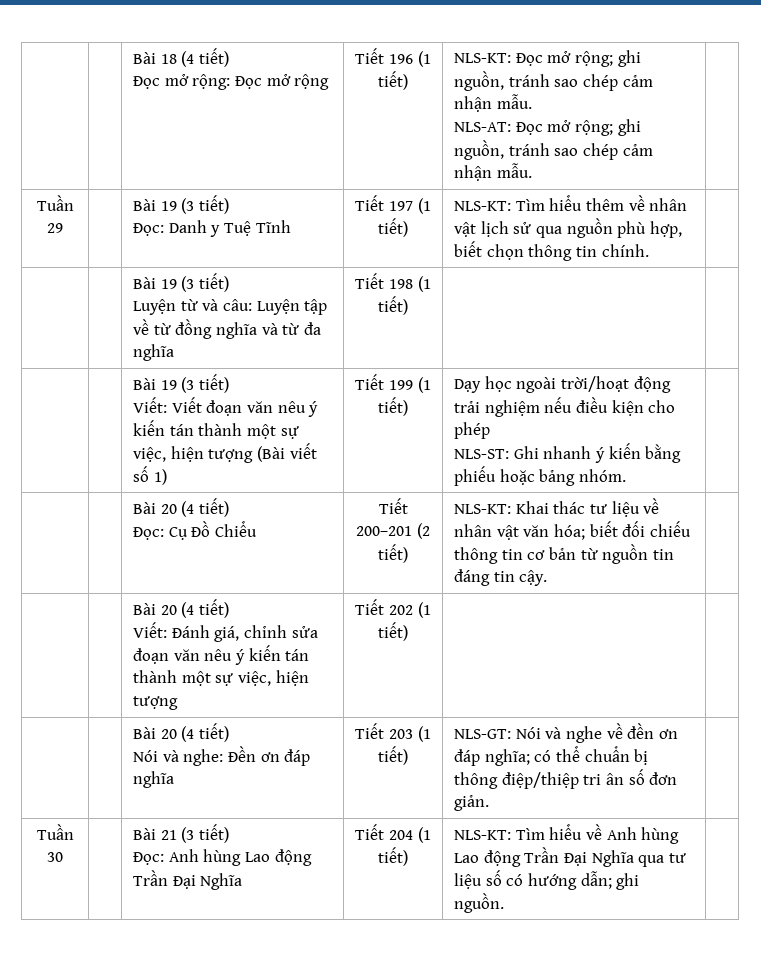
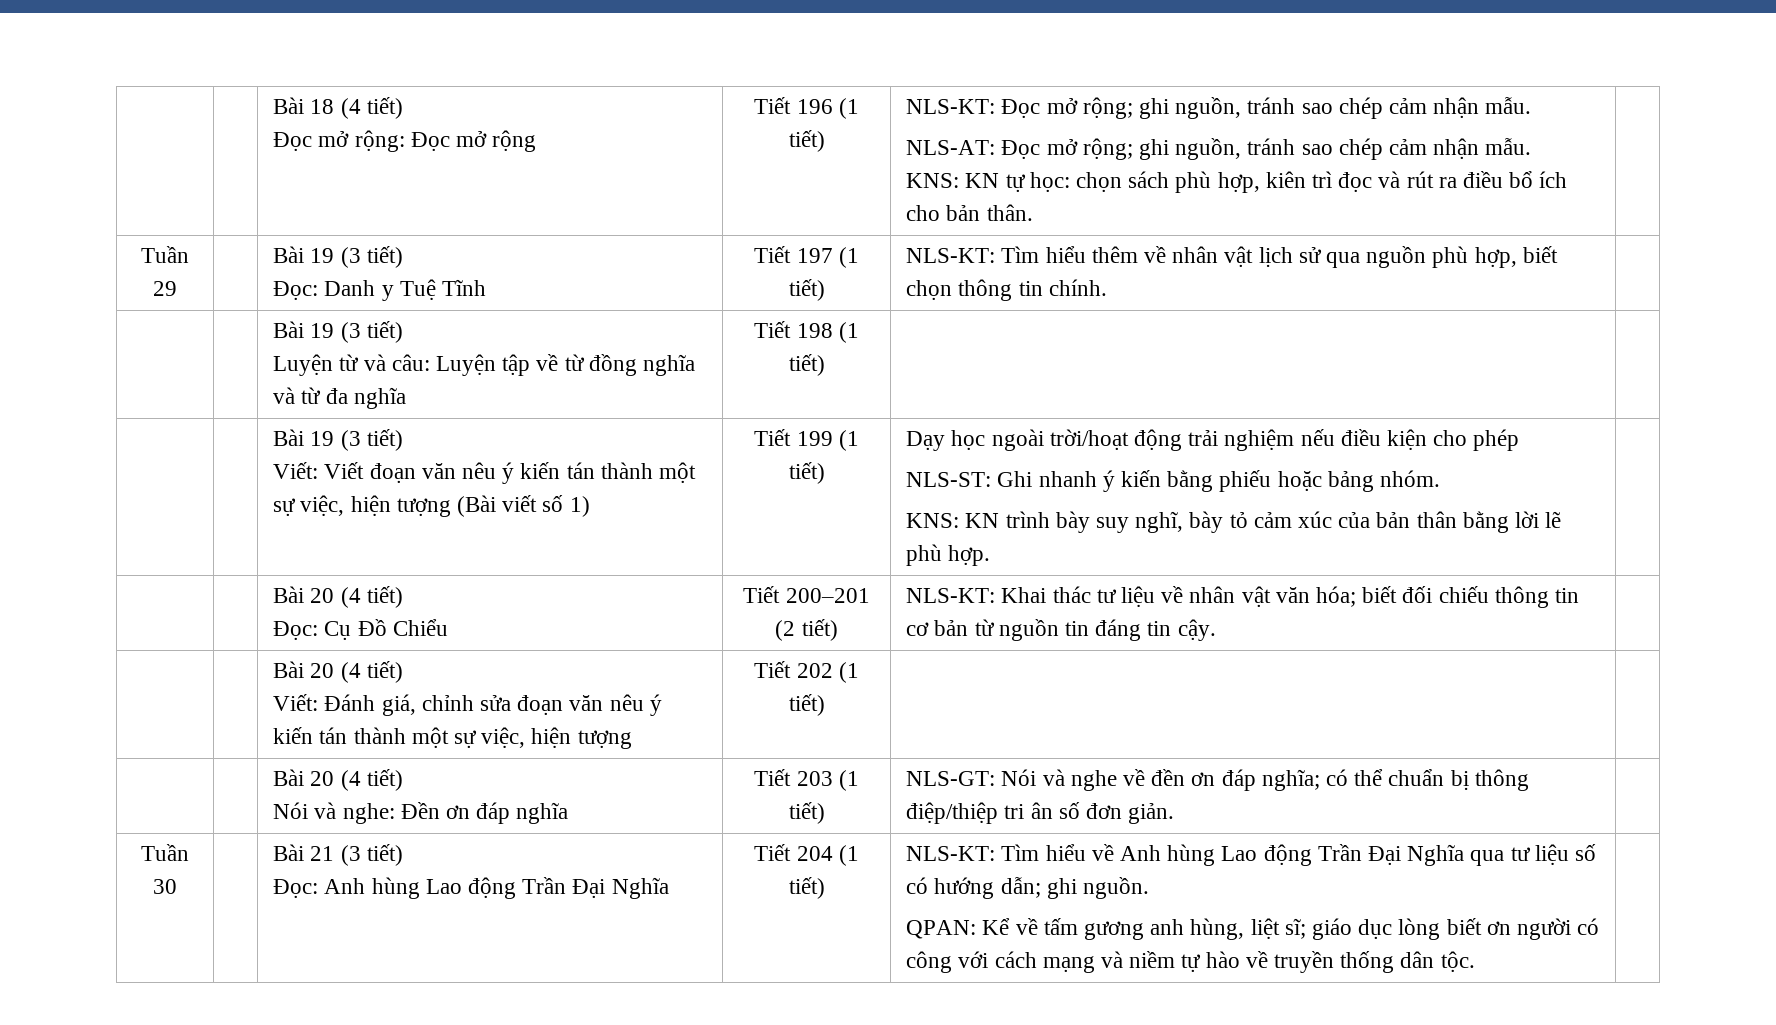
(532, 170) none -> [906,171,1568,193] [906,204,1033,221] // KNS: KN tự học: chọn sách phù hợp, kiên trì đọc và rút ra điều bổ ích cho bản thân.
(627, 475) none -> [906,511,1562,533] [906,544,991,566] // KNS: KN trình bày suy nghĩ, bày tỏ cảm xúc của bản thân bằng lời lẽ phù hợp.
(505, 903) none -> [906,918,1600,940] [906,951,1475,973] // QPAN: Kể về tấm gương anh hùng, liệt sĩ; giáo dục lòng biết ơn người có công với cách mạng và niềm tự hào về truyền thống dân tộc.

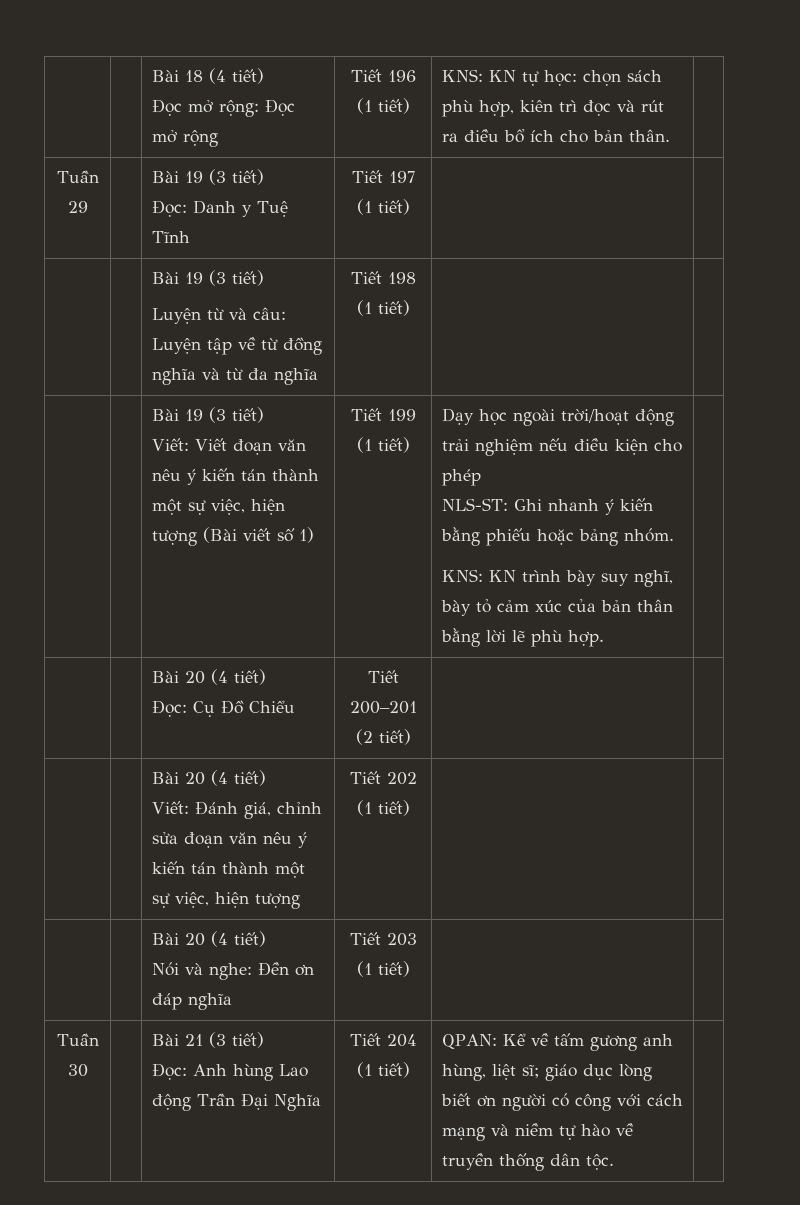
[906,97,1532,119] [906,138,1532,160] NLS-KT: Đọc mở rộng; ghi nguồn, tránh sao chép cảm nhận mẫu. // NLS-AT: Đọc mở rộng; ghi nguồn, tránh sao chép cảm nhận mẫu. // -> (410, 106) none
[906,246,1558,268] [906,279,1107,301] NLS-KT: Tìm hiểu thêm về nhân vật lịch sử qua nguồn phù hợp, biết chọn thông tin chính. -> (410, 207) none
[906,586,1580,608] [906,619,1216,641] NLS-KT: Khai thác tư liệu về nhân vật văn hóa; biết đối chiếu thông tin cơ bản từ nguồn tin đáng tin cậy. -> (411, 737) none
[906,769,1529,791] [906,802,1175,824] NLS-GT: Nói và nghe về đền ơn đáp nghĩa; có thể chuẩn bị thông điệp/thiệp tri ân số đơn giản. -> (410, 969) none
[906,844,1597,866] [906,877,1149,899] NLS-KT: Tìm hiểu về Anh hùng Lao động Trần Đại Nghĩa qua tư liệu số có hướng dẫn; ghi nguồn. // -> (410, 1070) none

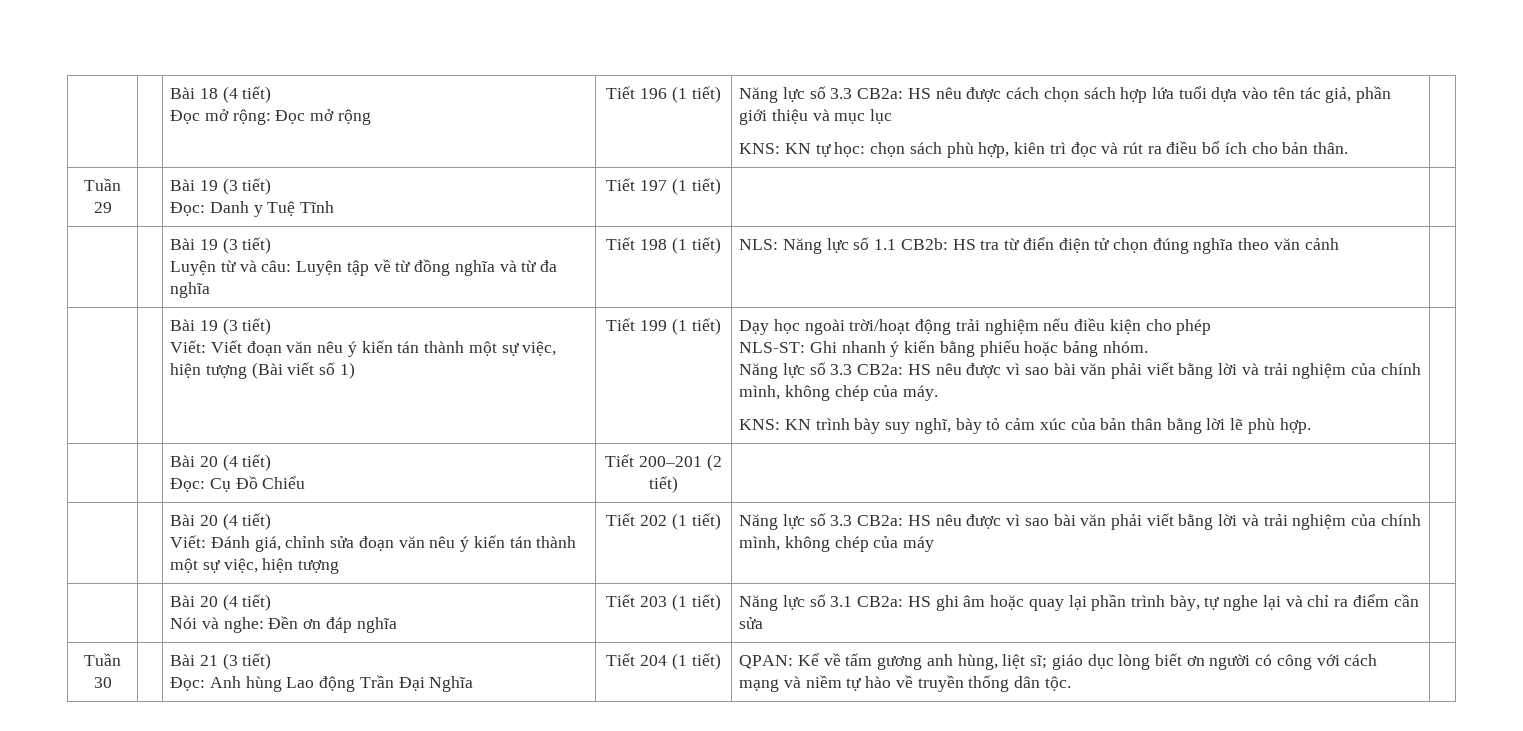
(410, 106) none -> [739,86,1392,103] [739,109,893,125] Năng lực số 3.3 CB2a: HS nêu được cách chọn sách hợp lứa tuổi dựa vào tên tác giả, phần giới thiệu và mục lục //
(410, 308) none -> [739,237,1339,254] NLS: Năng lực số 1.1 CB2b: HS tra từ điển điện tử chọn đúng nghĩa theo văn cảnh
(674, 535) none -> [739,362,1421,379] [739,385,939,401] // Năng lực số 3.3 CB2a: HS nêu được vì sao bài văn phải viết bằng lời và trải nghiệm của chính mình, không chép của máy.
(410, 808) none -> [739,513,1421,530] [739,536,935,552] Năng lực số 3.3 CB2a: HS nêu được vì sao bài văn phải viết bằng lời và trải nghiệm của chính mình, không chép của máy
(410, 969) none -> [739,594,1419,611] [739,617,764,629] Năng lực số 3.1 CB2a: HS ghi âm hoặc quay lại phần trình bày, tự nghe lại và chỉ ra điểm cần sửa

